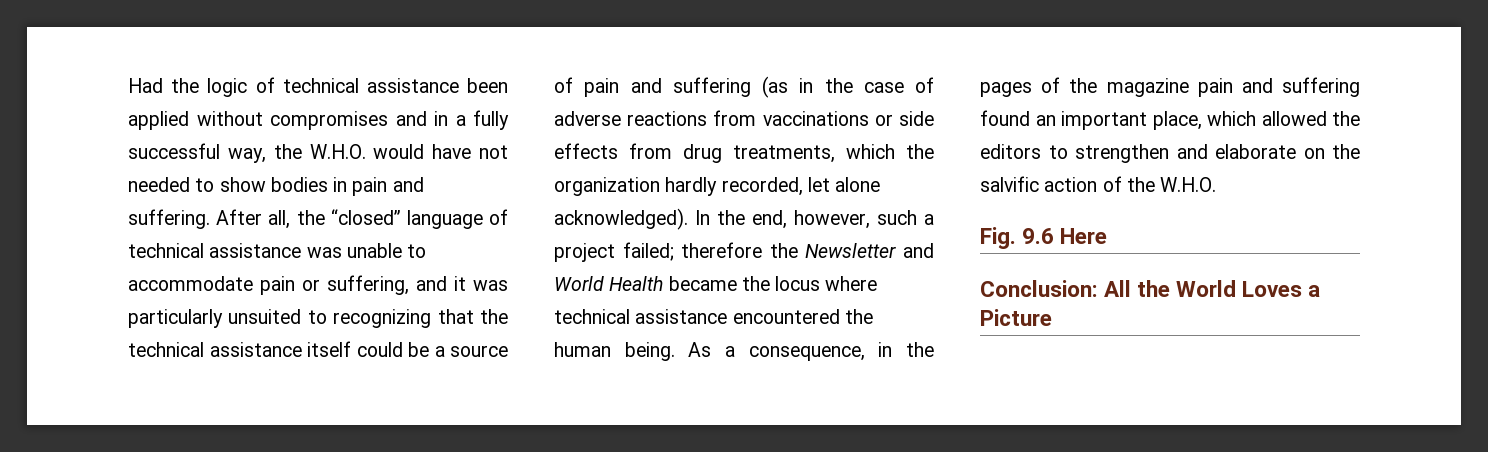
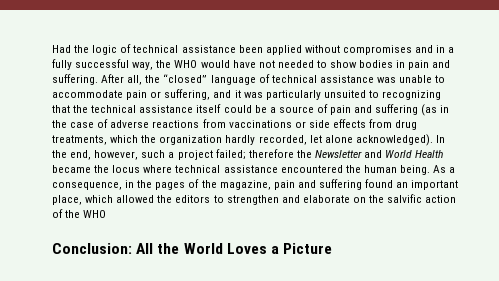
[309,144,366,159] W.H.O. -> [174,60,198,68] WHO
[1106,78,1189,97] magazine -> [219,180,271,190] magazine,
[1160,177,1217,192] [980,227,1108,249] W.H.O. // Fig. 9.6 Here -> [83,210,107,218] WHO

